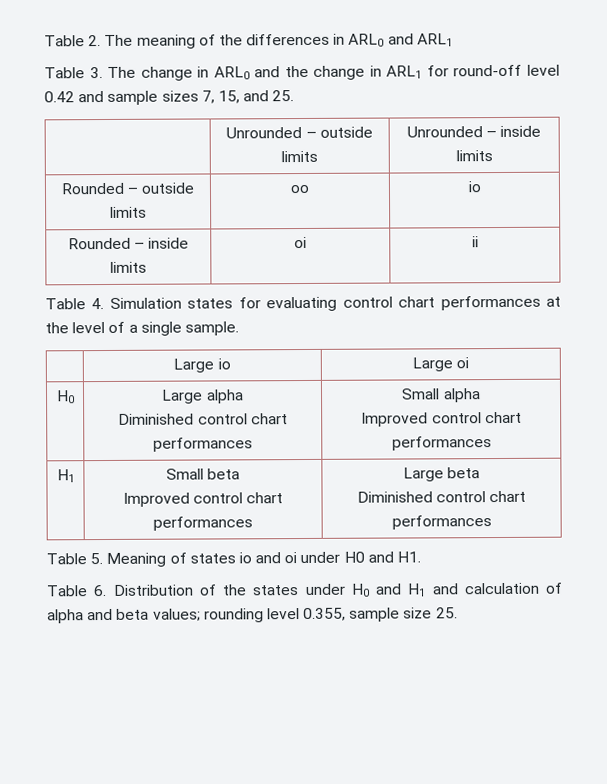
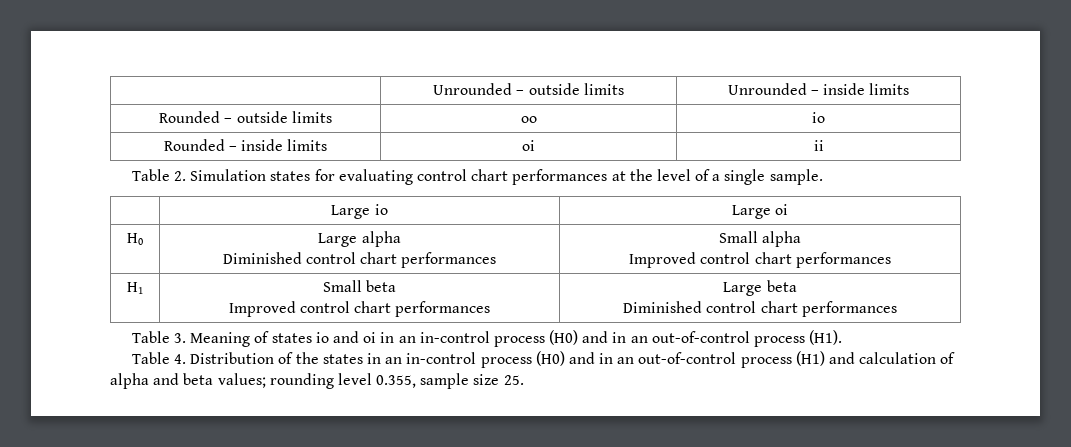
[44,33,453,49] [44,64,560,81] [44,90,295,105] Table 2. The meaning of the differences in ARL0 and ARL1 // Table 3. The change in ARL0 and the change in ARL1 for round-off level 0.42 and sample sizes 7, 15, and 25. // -> (433, 89) none
[91,298,105,310] 4. -> [174,171,187,181] 2.
[90,553,104,565] 5. -> [174,333,187,343] 3.
[300,551,422,564] [46,584,108,597] under H0 and H1. // Table 6. -> [380,330,843,347] [131,352,187,364] in an in-control process (H0) and in an out-of-control process (H1). // Table 4.
[304,583,427,597] under H0 and H1 -> [366,351,825,368] in an in-control process (H0) and in an out-of-control process (H1)

